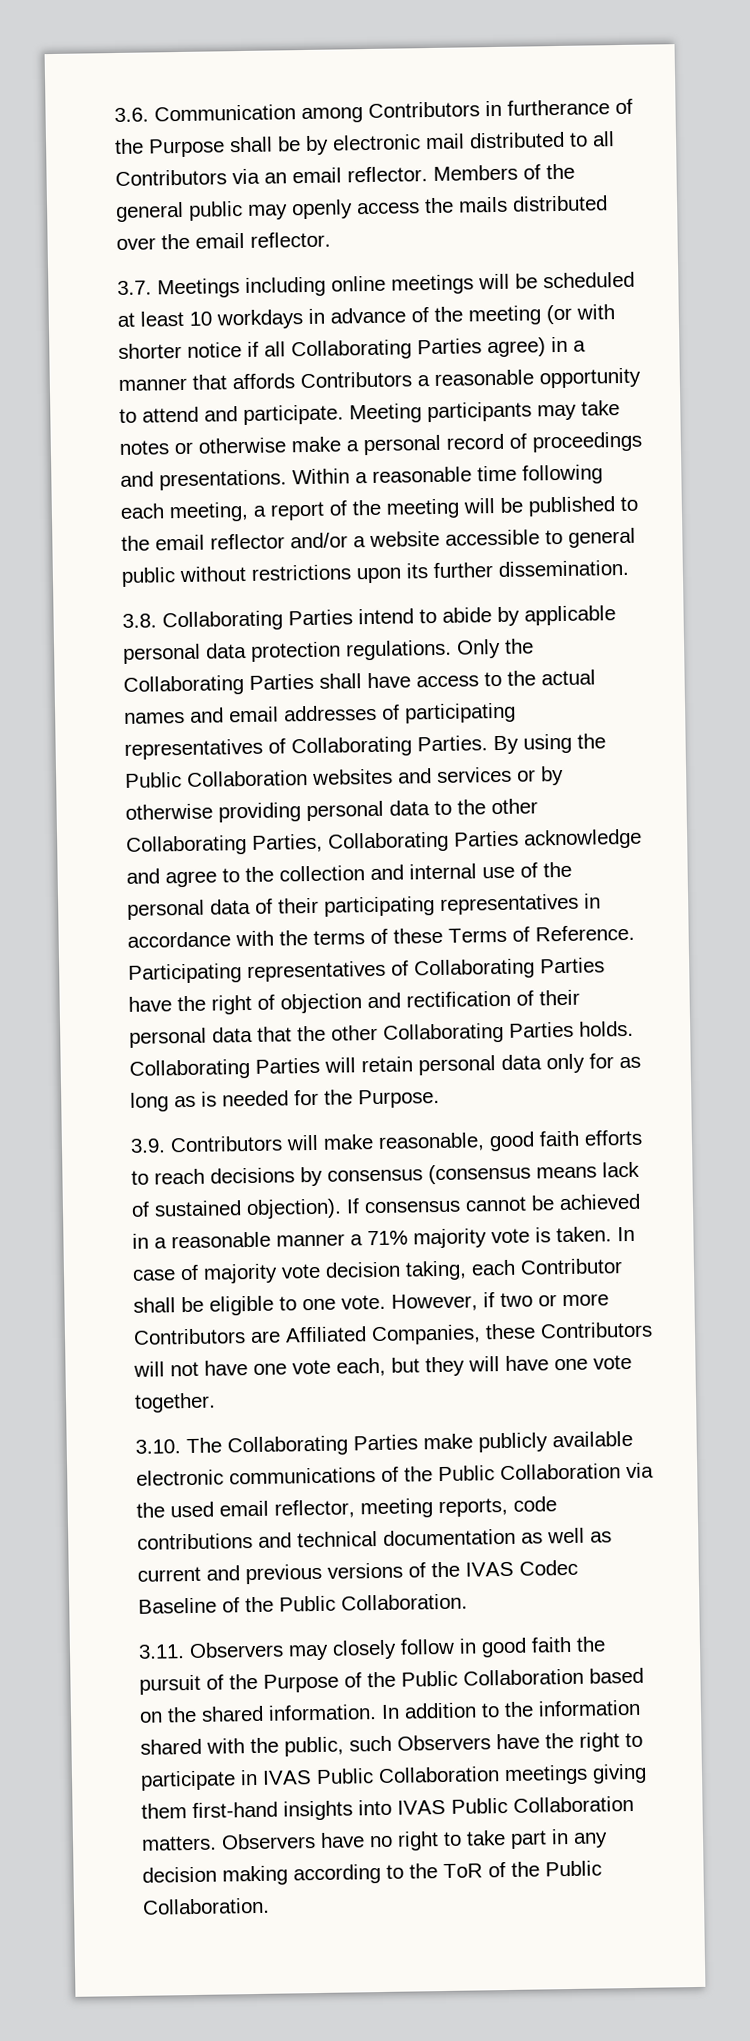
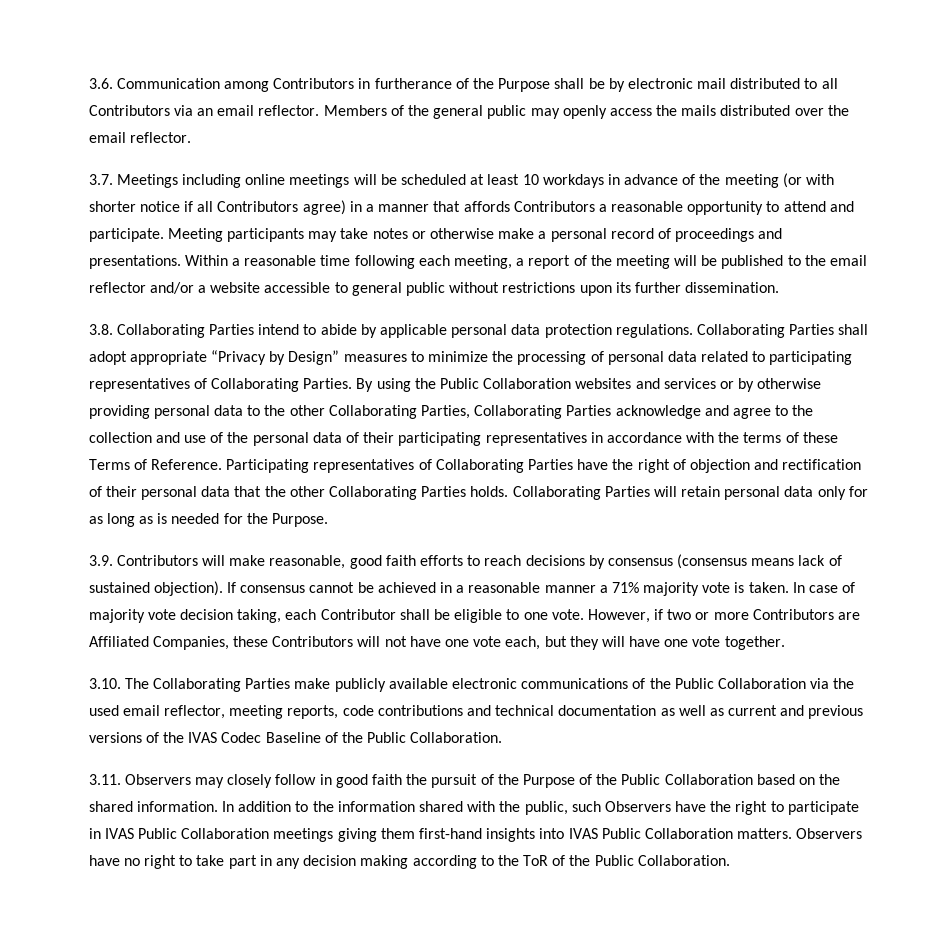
[291,338,483,361] Collaborating Parties -> [217,201,299,212] Contributors
[456,638,535,659] Only the -> (693, 331) none
[367,669,597,689] [124,704,401,724] have access to the actual names and email addresses of -> [88,350,766,365] adopt appropriate “Privacy by Design” measures to minimize the processing of personal data related to
[409,863,478,880] internal -> (180, 437) none

